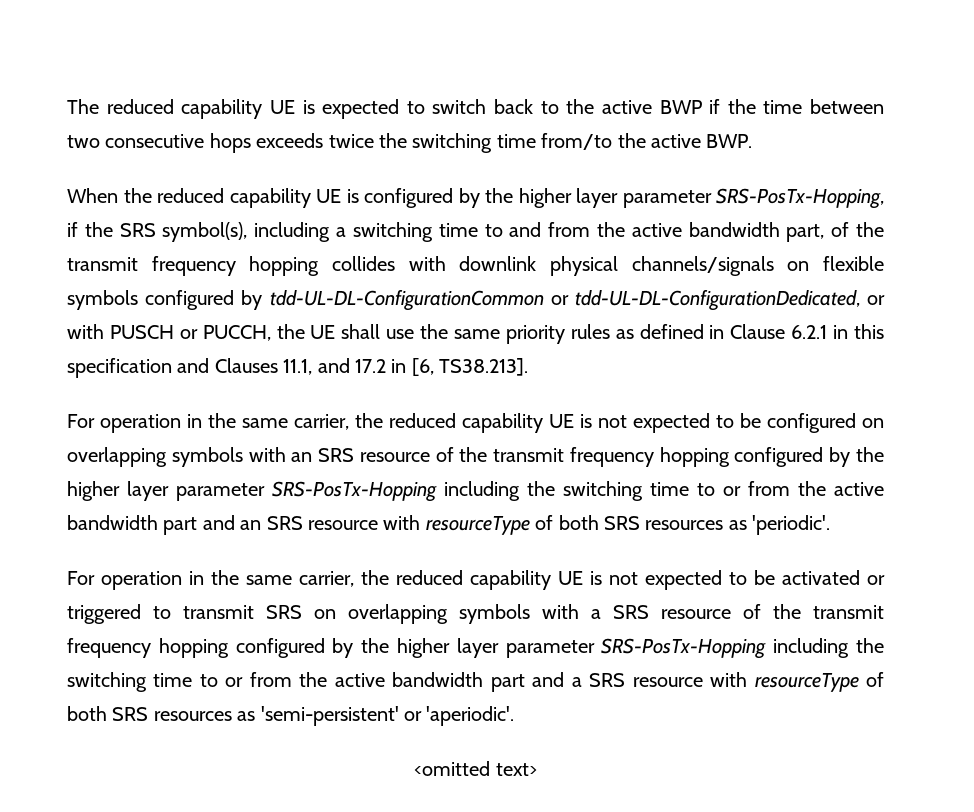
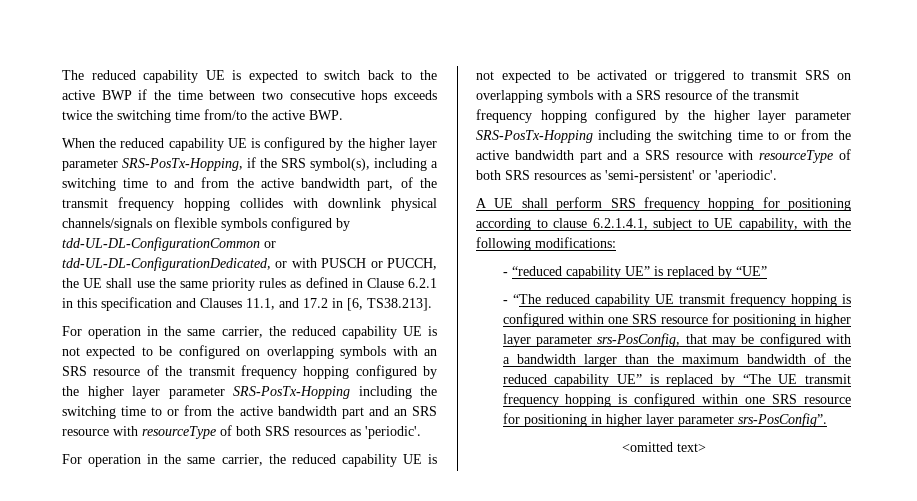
(515, 716) none -> [476,197,851,211] [476,218,851,231] [476,237,616,251] [502,266,767,279] [502,293,851,307] [502,313,851,327] [502,333,851,347] [502,353,851,367] [502,374,851,387] [502,393,851,407] [502,413,827,427] // A UE shall perform SRS frequency hopping for positioning according to clause 6.2.1.4.1, subject to UE capability, with the following modifications: // - “reduced capability UE” is replaced by “UE” // - “The reduced capability UE transmit frequency hopping is configured within one SRS resource for positioning in higher layer parameter srs-PosConfig, that may be configured with a bandwidth larger than the maximum bandwidth of the reduced capability UE” is replaced by “The UE transmit frequency hopping is configured within one SRS resource for positioning in higher layer parameter srs-PosConfig”.

